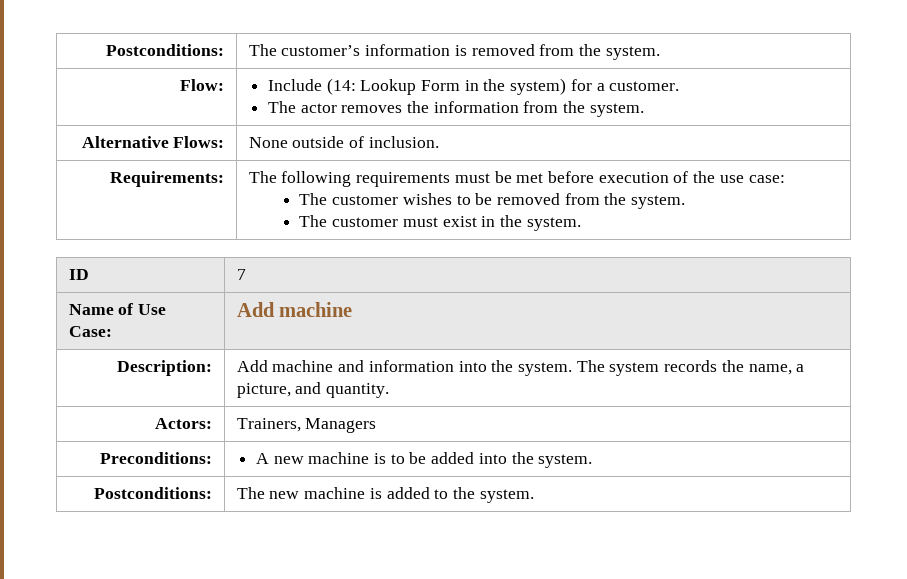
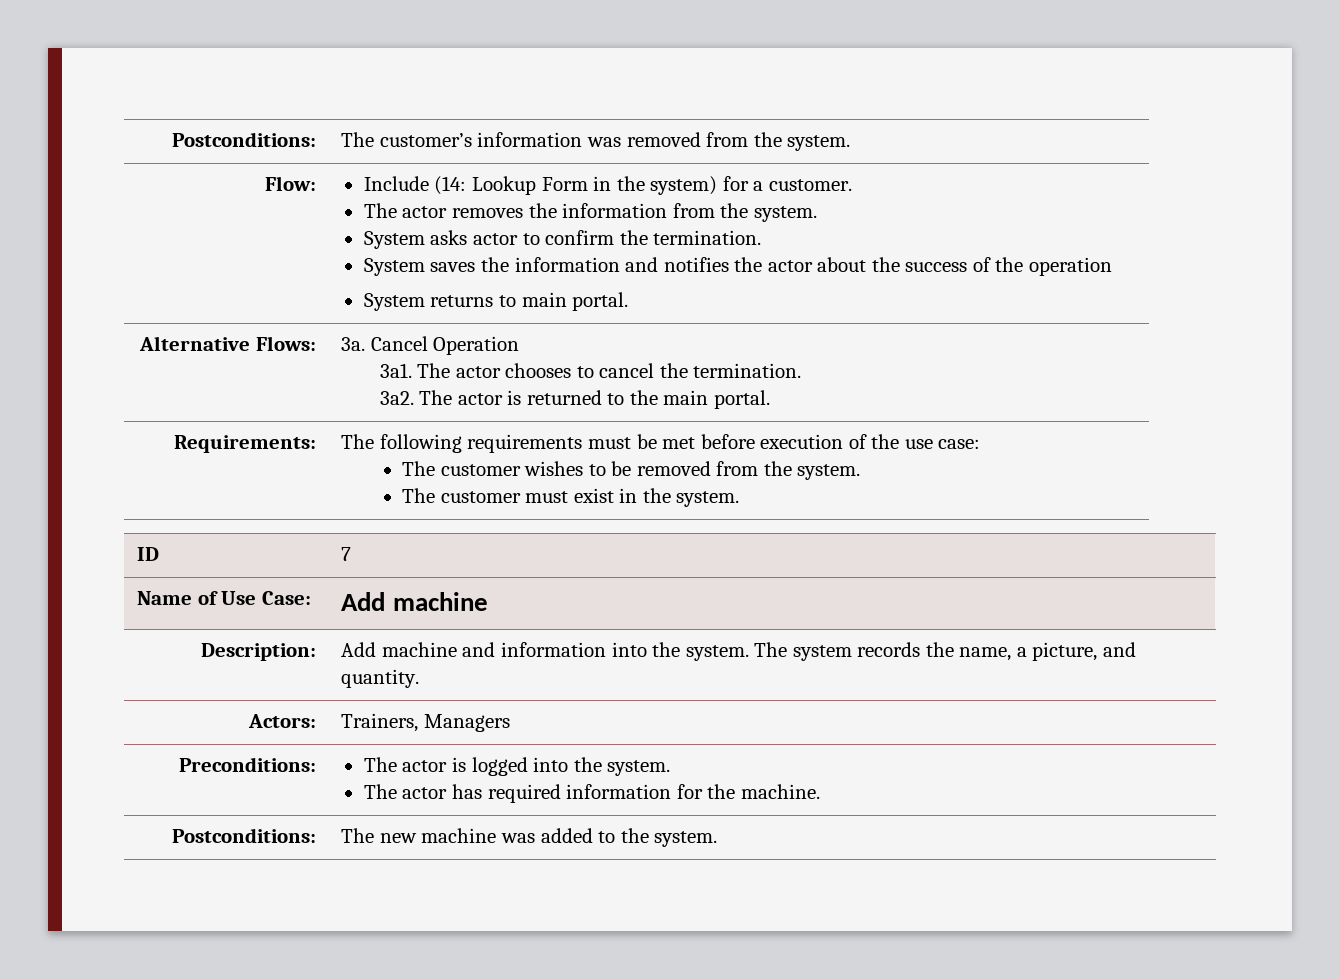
[454,45,467,56] is -> [586,137,621,147] was
[81,136,225,148] [248,136,439,148] // Alternative Flows: | None outside of inclusion. -> [363,230,762,249] [363,257,1112,276] [363,292,629,311] [139,336,316,351] [341,336,520,355] [379,363,802,378] [379,390,770,409] // System asks actor to confirm the termination. // System saves the information and notifies the actor about the success of the operation // System returns to main portal. // Alternative Flows: | 3a. Cancel Operation // 3a1. The actor chooses to cancel the termination. // 3a2. The actor is returned to the main portal.
[255,452,593,468] A new machine is to be added into the system. -> [363,757,671,776] [363,784,820,803] The actor is logged into the system. // The actor has required information for the machine.
[369,488,382,499] is -> [500,833,535,843] was

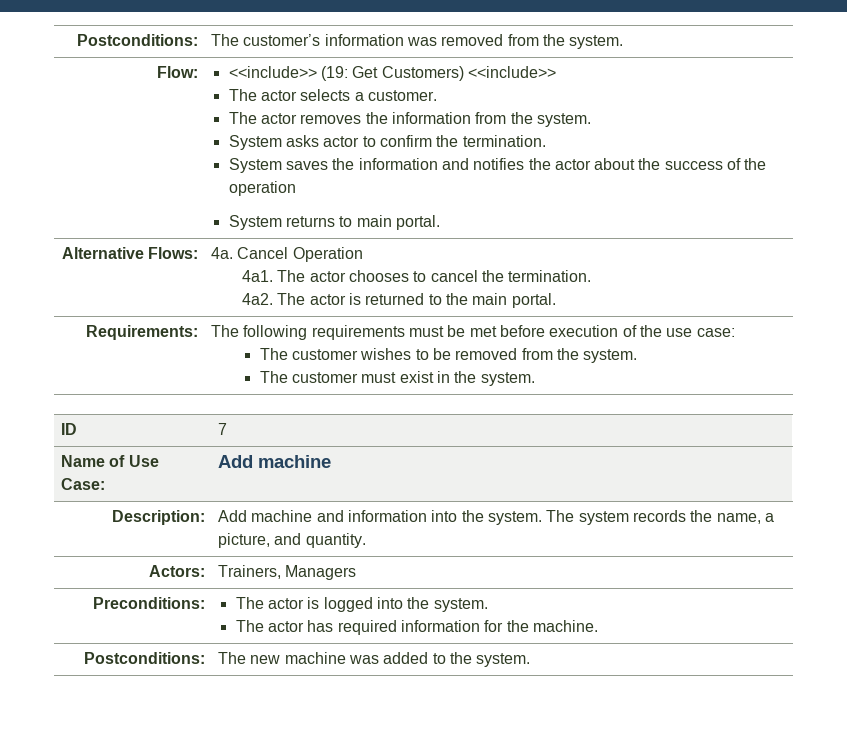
[363,176,749,195] Include (14: Lookup Form in the system) for -> [228,66,556,81] [228,89,351,101] <<include>> (19: Get Customers) <<include>> // The actor selects
[341,337,366,351] 3a. -> [211,247,234,259] 4a.
[379,363,412,378] 3a1. -> [241,270,273,282] 4a1.
[379,391,414,405] 3a2. -> [241,293,273,305] 4a2.

